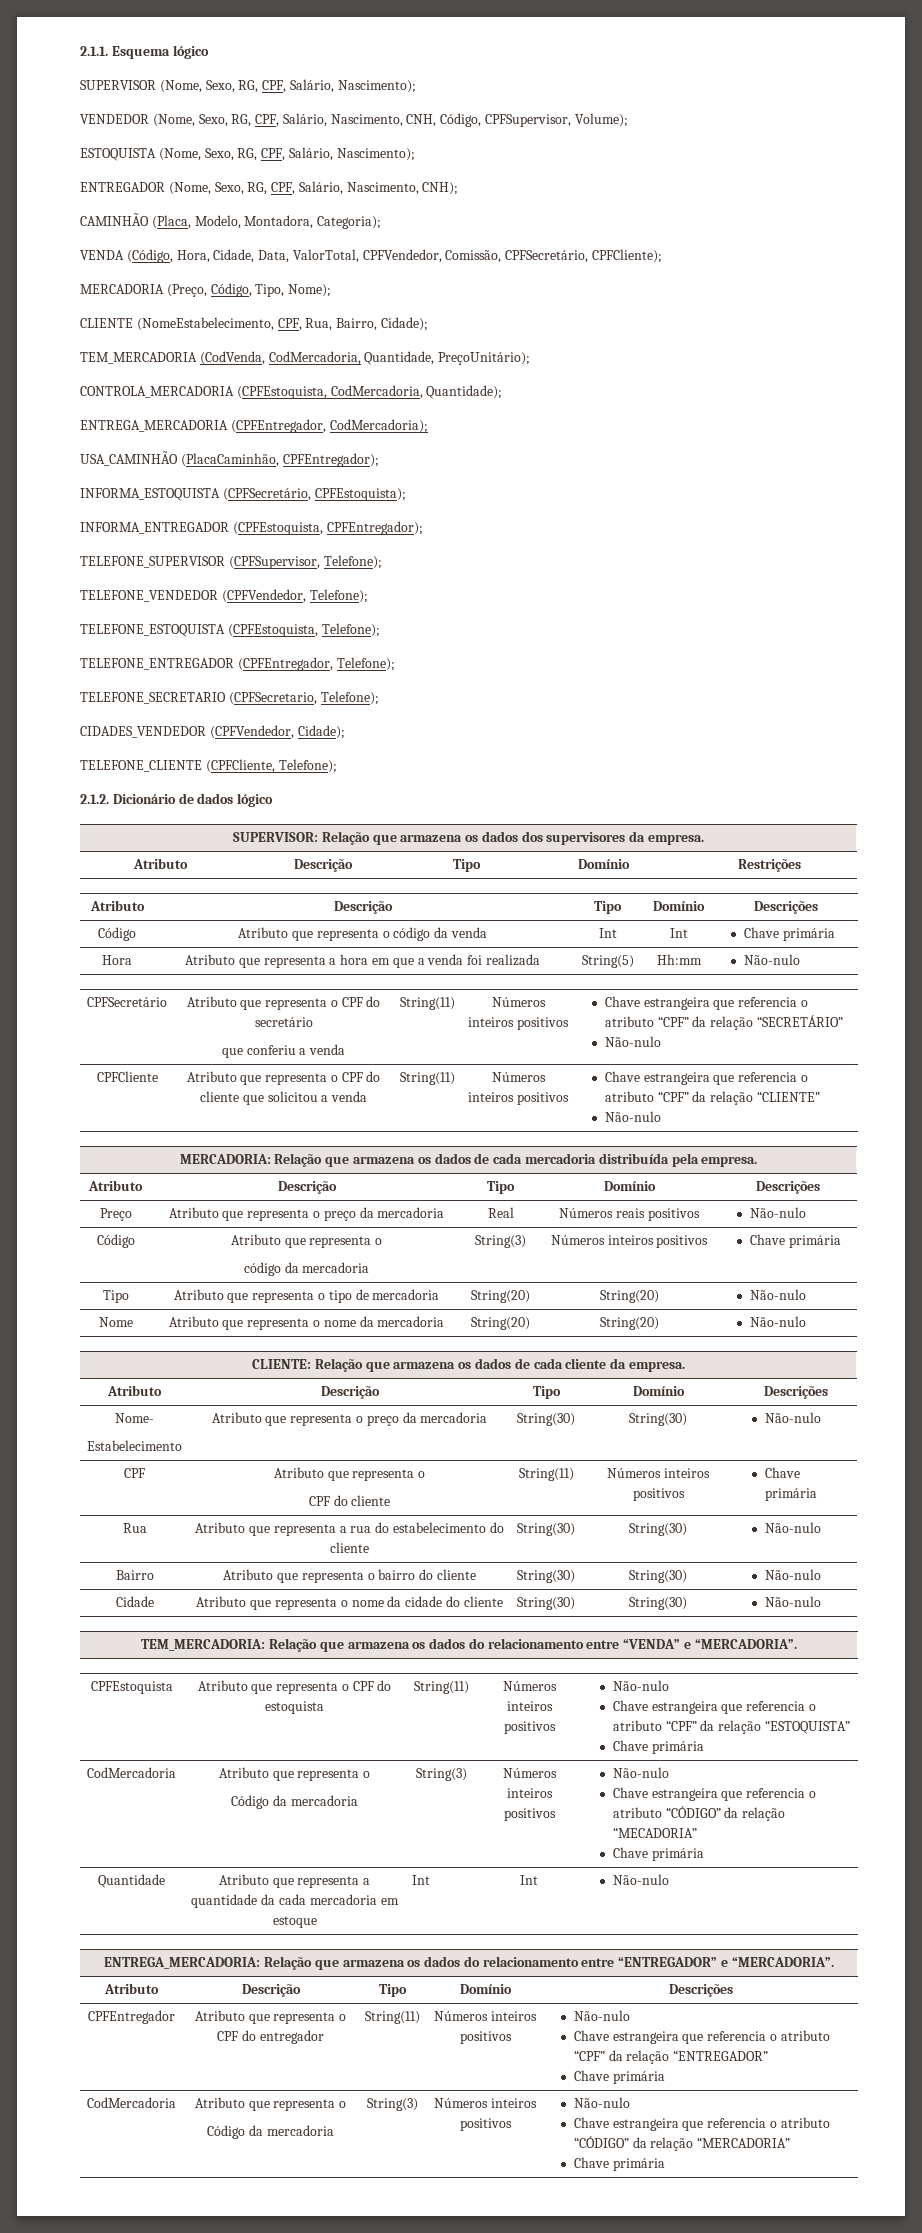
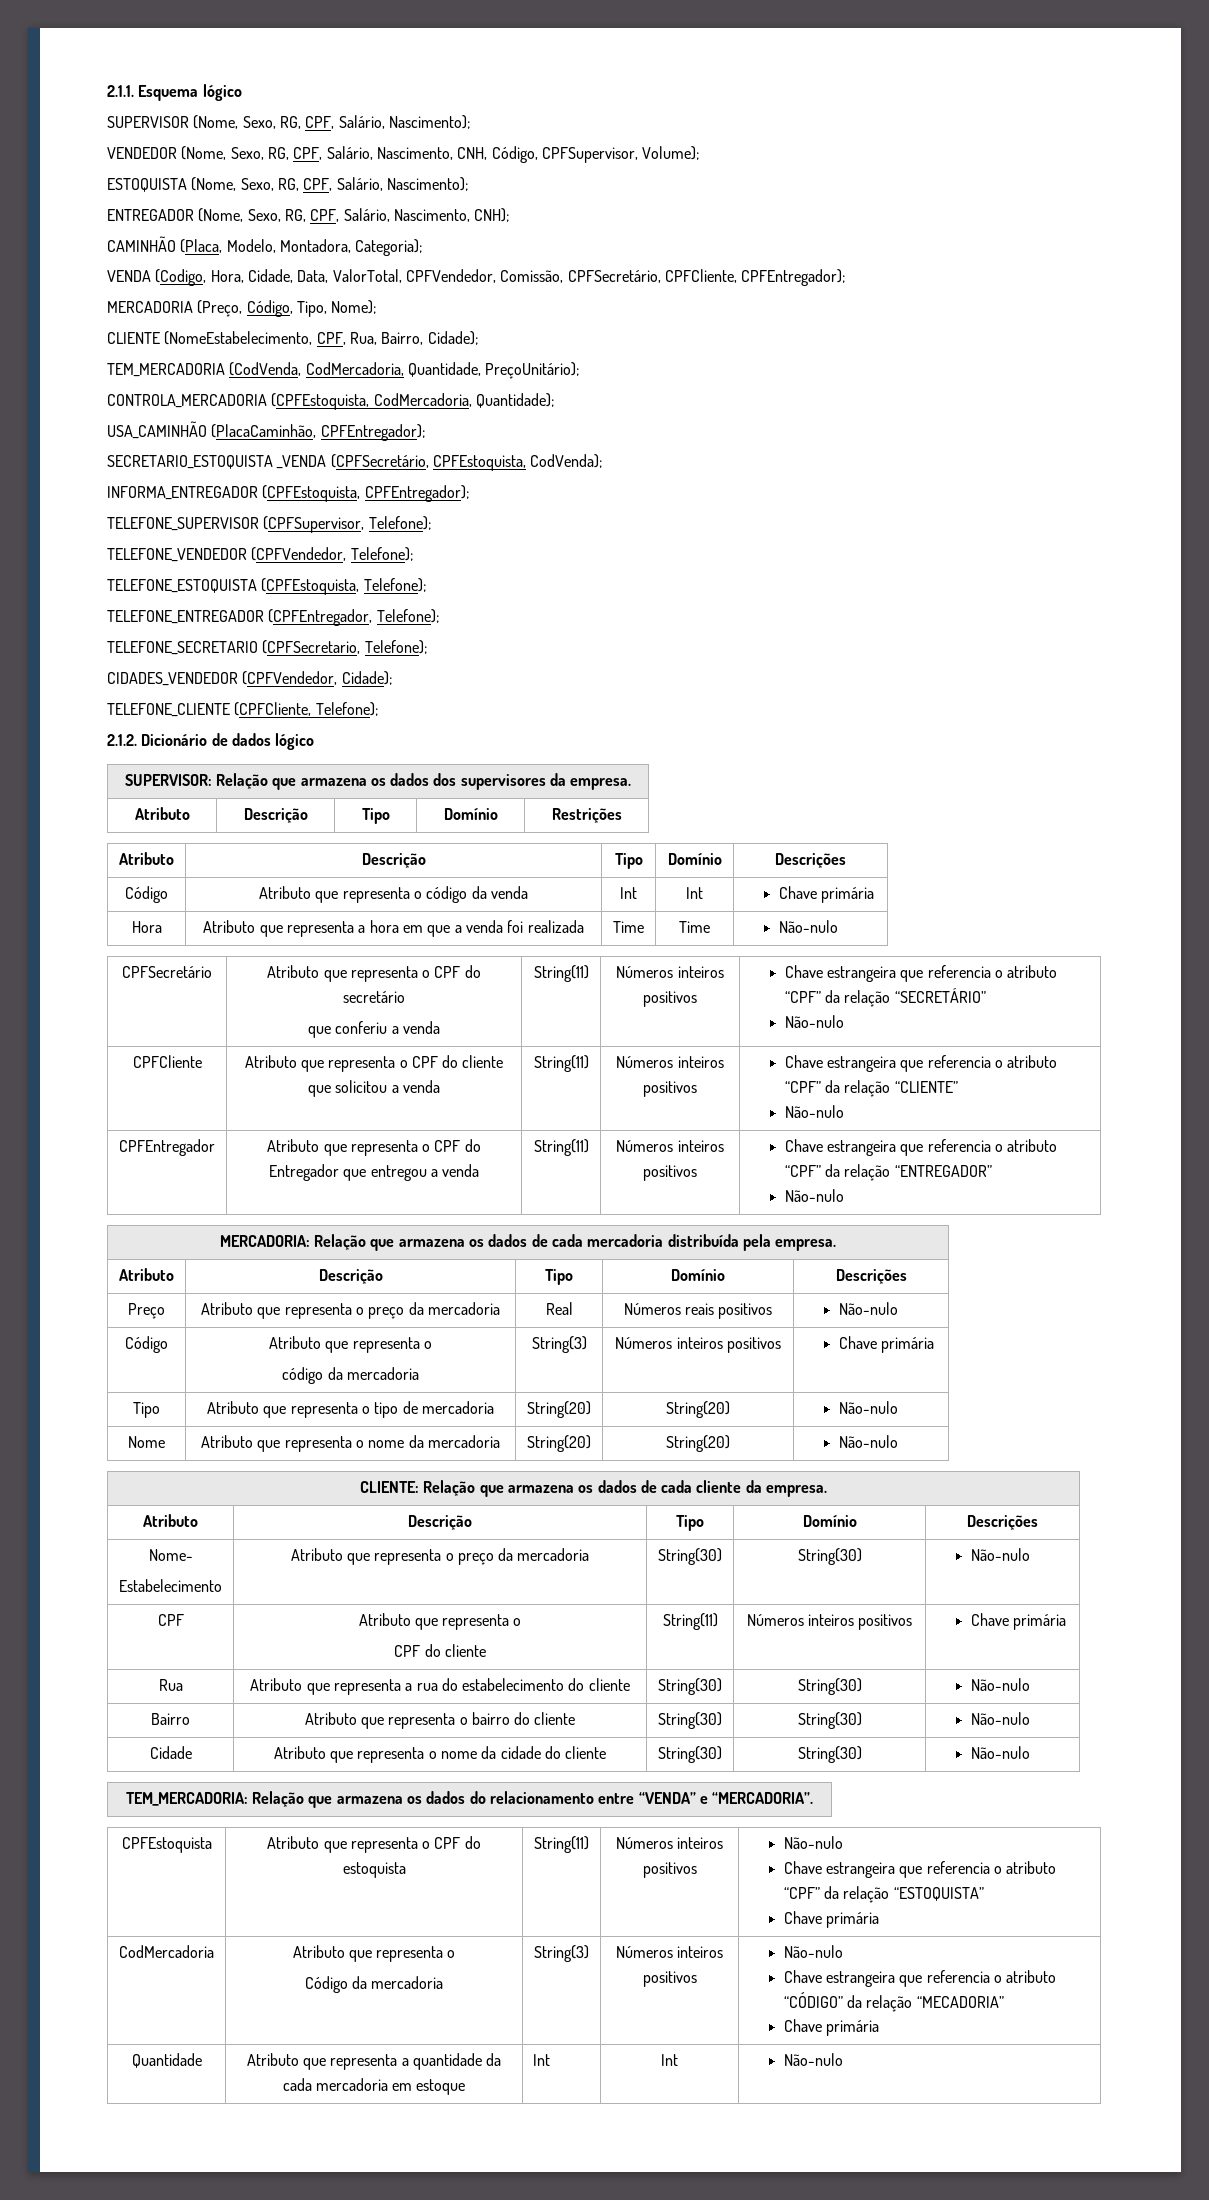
[126,249,173,263] (Código, -> [155,269,207,286] (Codigo,
[592,249,663,263] CPFCliente); -> [664,269,846,286] CPFCliente, CPFEntregador);
[80,419,428,433] // ENTREGA_MERCADORIA (CPFEntregador, CodMercadoria); -> (554, 400) none
[80,488,406,501] INFORMA_ESTOQUISTA (CPFSecretário, CPFEstoquista); -> [107,454,603,471] SECRETARIO_ESTOQUISTA _VENDA (CPFSecretário, CPFEstoquista, CodVenda);
[581,955,634,968] [656,954,702,965] String(5) | Hh:mm -> [613,921,644,933] [679,921,710,933] Time | Time
(661, 1116) none -> [119,1139,215,1156] [267,1139,481,1156] [268,1164,480,1181] [533,1139,589,1156] [616,1140,724,1152] [643,1165,697,1181] [784,1139,1058,1156] [784,1164,992,1181] [784,1189,844,1202] // CPFEntregador | Atributo que representa o CPF do Entregador que entregou a venda | String(11) | Números inteiros positivos | Chave estrangeira que referencia o atributo “CPF” da relação “ENTREGADOR” // Não-nulo
[104,1956,834,1970] [104,1983,159,1994] [241,1984,301,1997] [379,1984,408,1997] [459,1984,512,1994] [668,1984,733,1997] [88,2010,175,2024] [194,2010,347,2024] [217,2030,324,2044] [365,2011,421,2024] [434,2011,537,2021] [459,2031,512,2044] [573,2010,630,2021] [573,2030,830,2044] [573,2050,769,2064] [573,2070,665,2084] [87,2097,176,2108] [194,2097,347,2111] [207,2125,334,2139] [367,2098,419,2111] [434,2098,537,2108] [459,2118,512,2131] [573,2097,630,2108] [573,2117,830,2131] [573,2136,791,2151] [573,2157,665,2171] // ENTREGA_MERCADORIA: Relação que armazena os dados do relacionamento entre “ENTREGADOR” e “MERCADORIA”. // Atributo | Descrição | Tipo | Domínio | Descrições // CPFEntregador | Atributo que representa o CPF do entregador | String(11) | Números inteiros positivos | Não-nulo // Chave estrangeira que referencia o atributo “CPF” da relação “ENTREGADOR” // Chave primária // CodMercadoria | Atributo que representa o // Código da mercadoria | String(3) | Números inteiros positivos | Não-nulo // Chave estrangeira que referencia o atributo “CÓDIGO” da relação “MERCADORIA” // Chave primária -> (843, 2059) none

